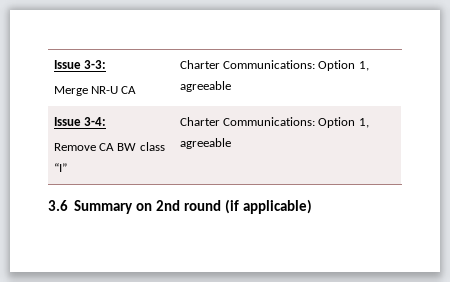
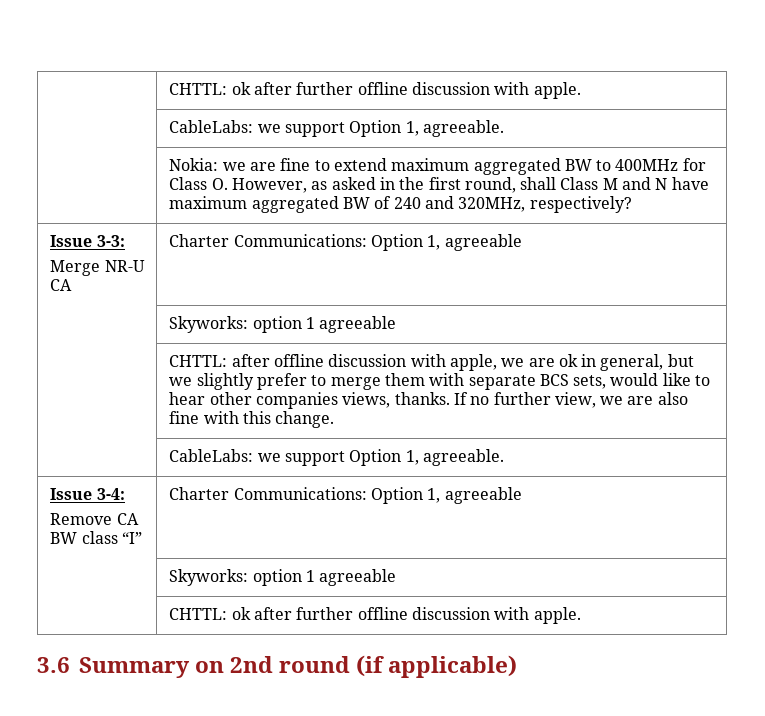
(53, 64) none -> [169,82,581,99] [169,120,504,137] [169,158,706,175] [169,177,709,193] [169,196,632,213] | CHTTL: ok after further offline discussion with apple. // | CableLabs: we support Option 1, agreeable. // | Nokia: we are fine to extend maximum aggregated BW to 400MHz for Class O. However, as asked in the first round, shall Class M and N have maximum aggregated BW of 240 and 320MHz, respectively? //
(231, 86) none -> [169,316,397,333] [169,354,694,371] [169,373,711,390] [169,392,688,409] [169,411,335,428] [169,449,504,466] // | Skyworks: option 1 agreeable // | CHTTL: after offline discussion with apple, we are ok in general, but we slightly prefer to merge them with separate BCS sets, would like to hear other companies views, thanks. If no further view, we are also fine with this change. // | CableLabs: we support Option 1, agreeable.
(231, 143) none -> [169,569,397,586] [169,607,581,624] // | Skyworks: option 1 agreeable // | CHTTL: ok after further offline discussion with apple.

